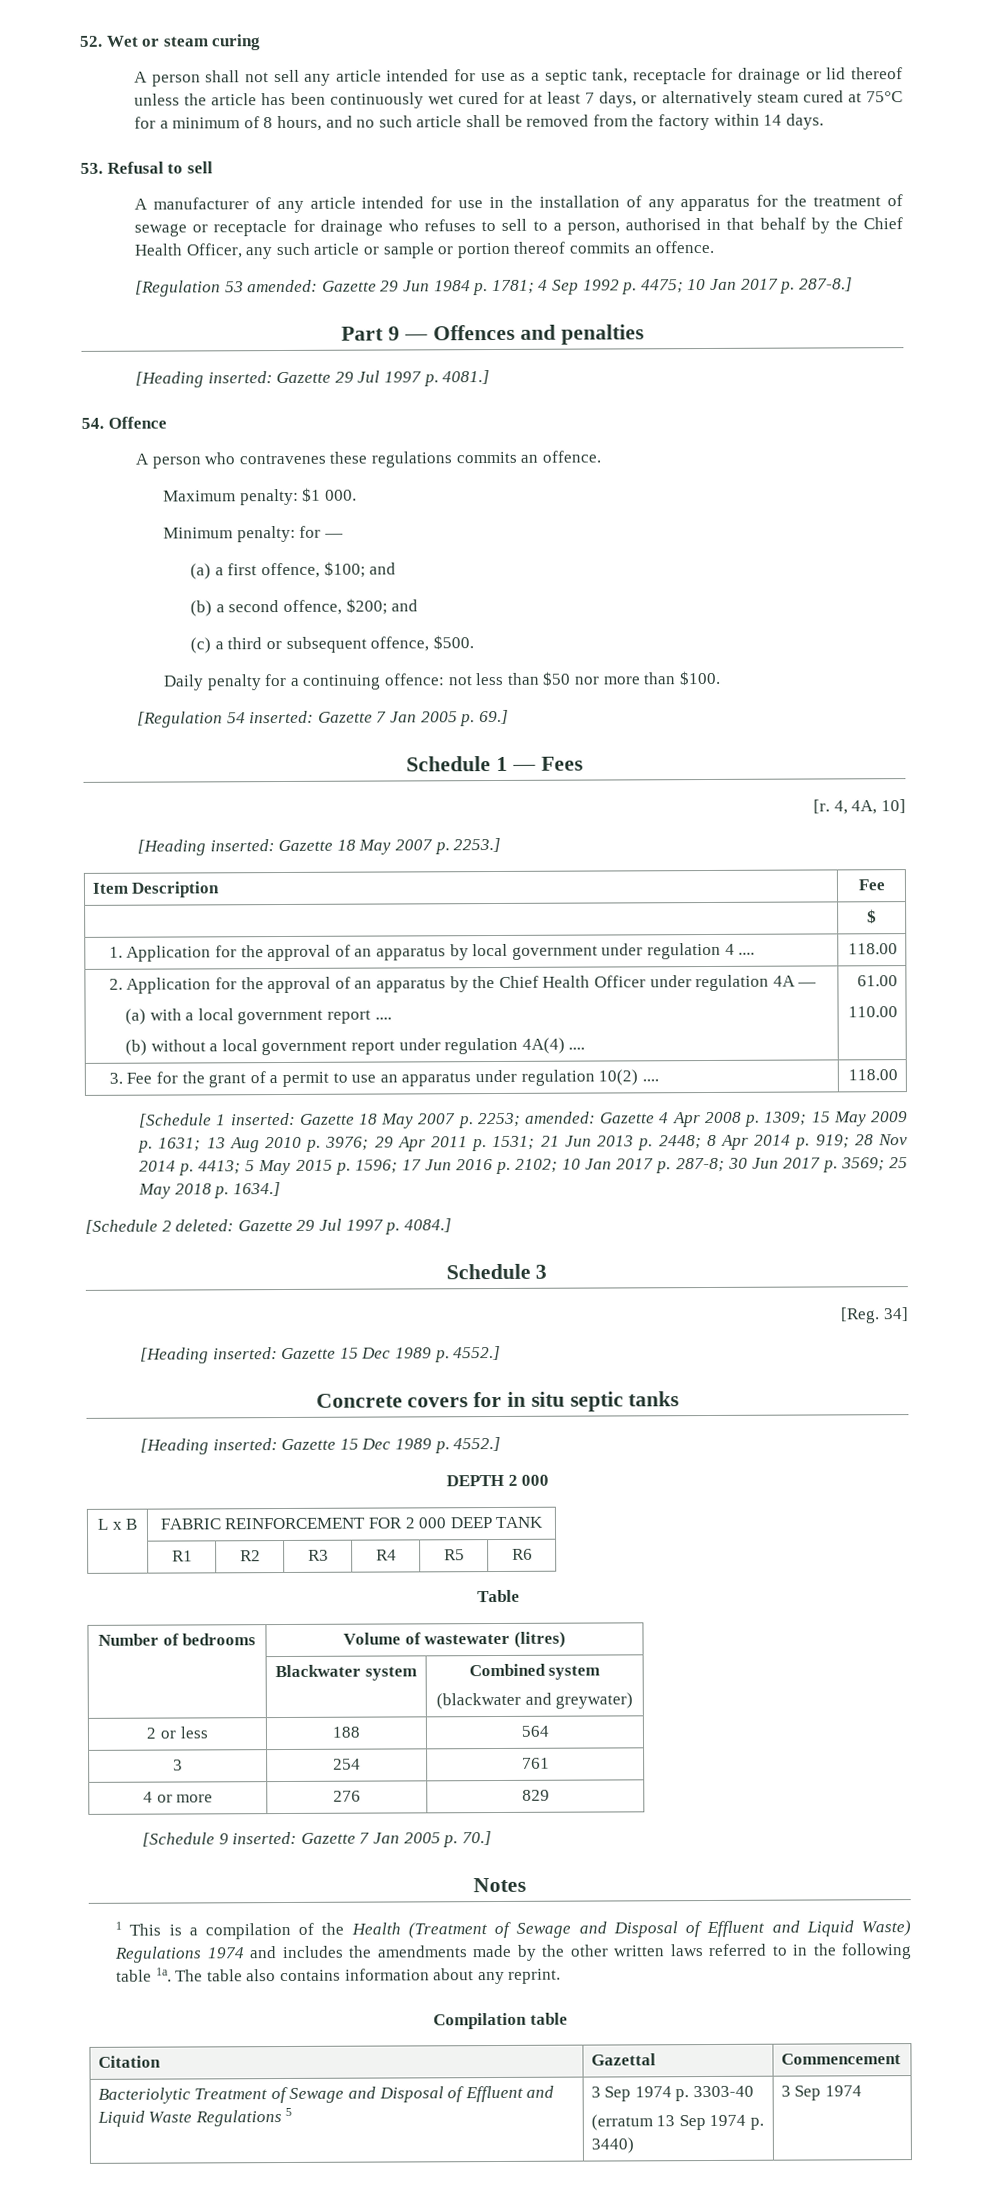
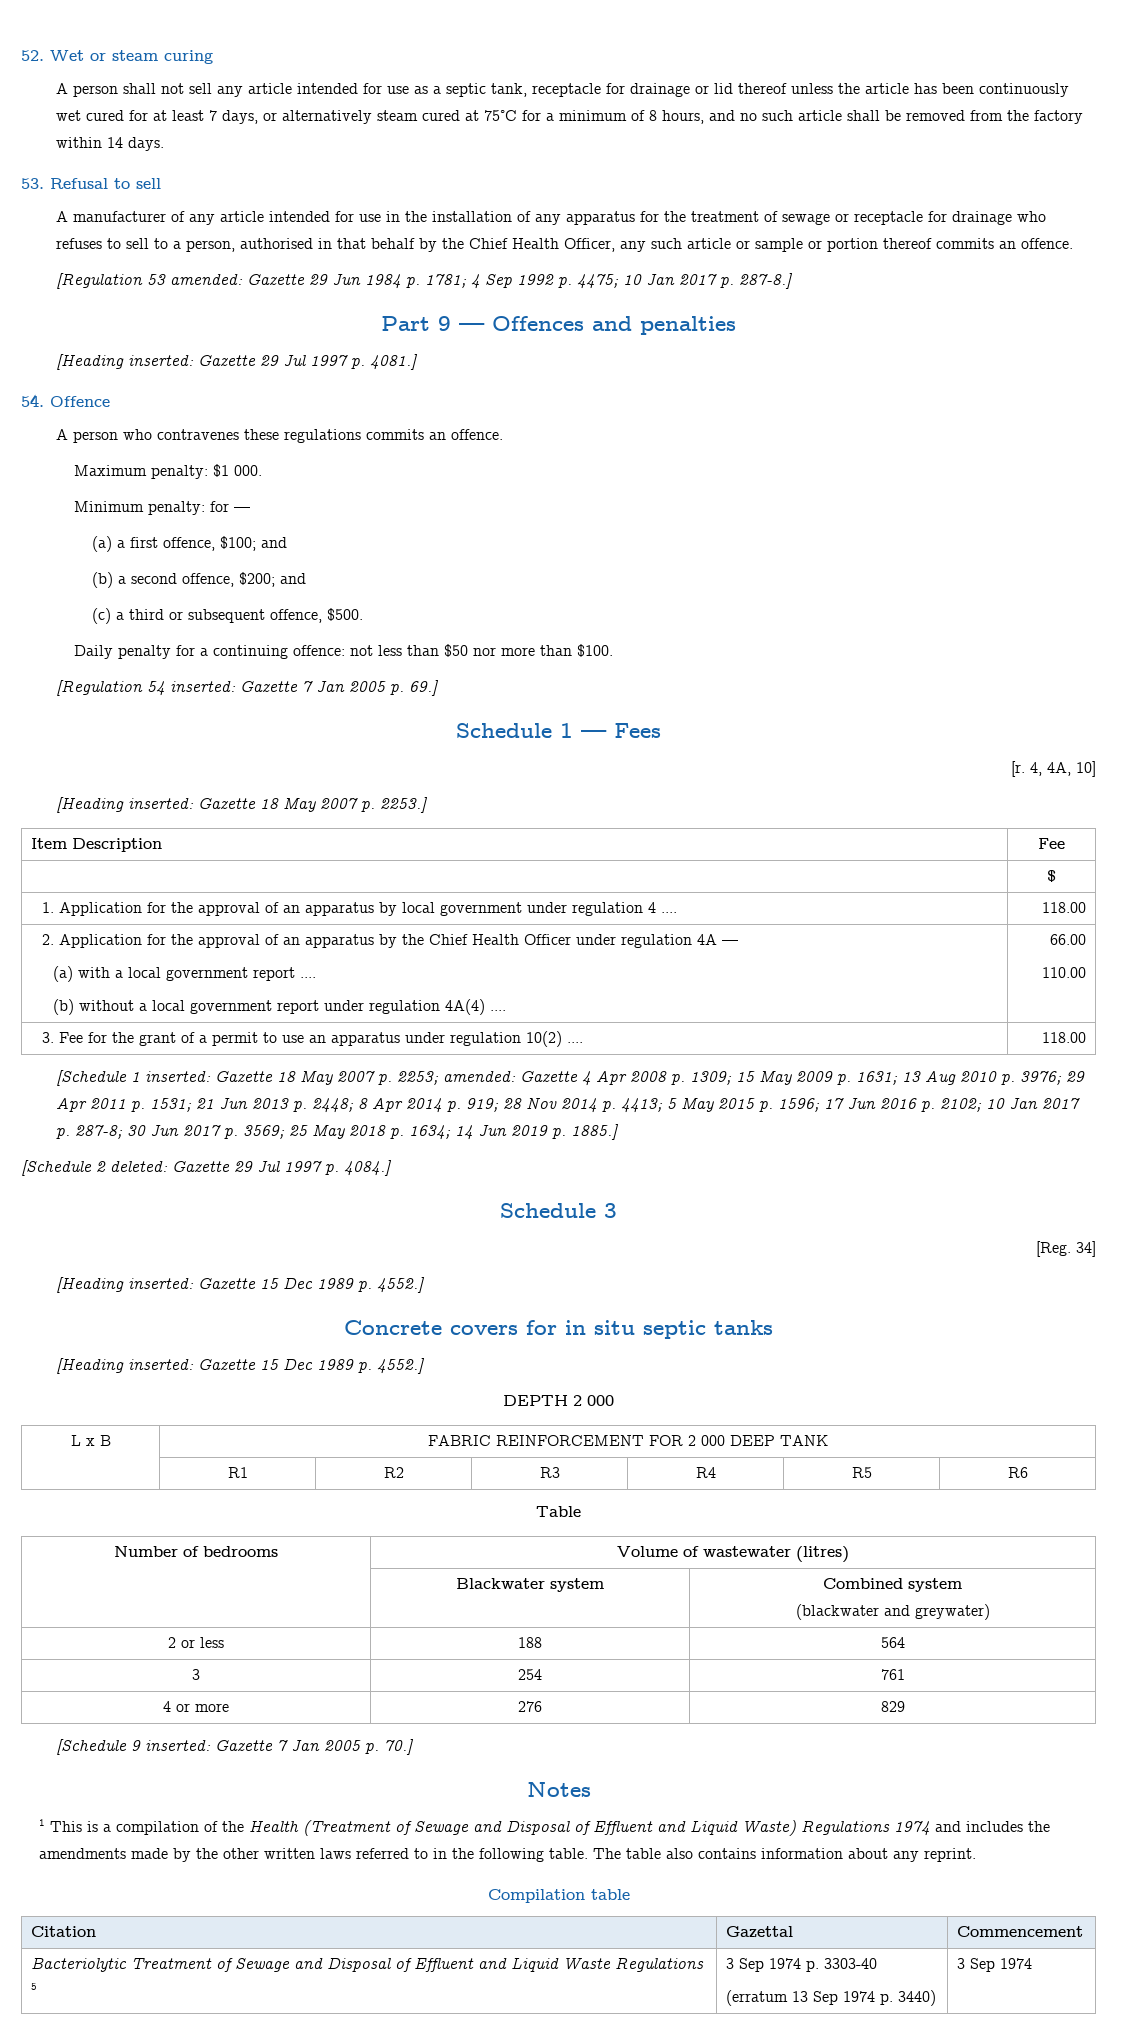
[857,975,899,987] 61.00 -> [1049,934,1086,945] 66.00
[232,1182,281,1197] 1634.] -> [409,1124,620,1140] 1634; 14 Jun 2019 p. 1885.]
[116,1967,172,1982] table 1a. -> [548,1848,588,1859] table.

